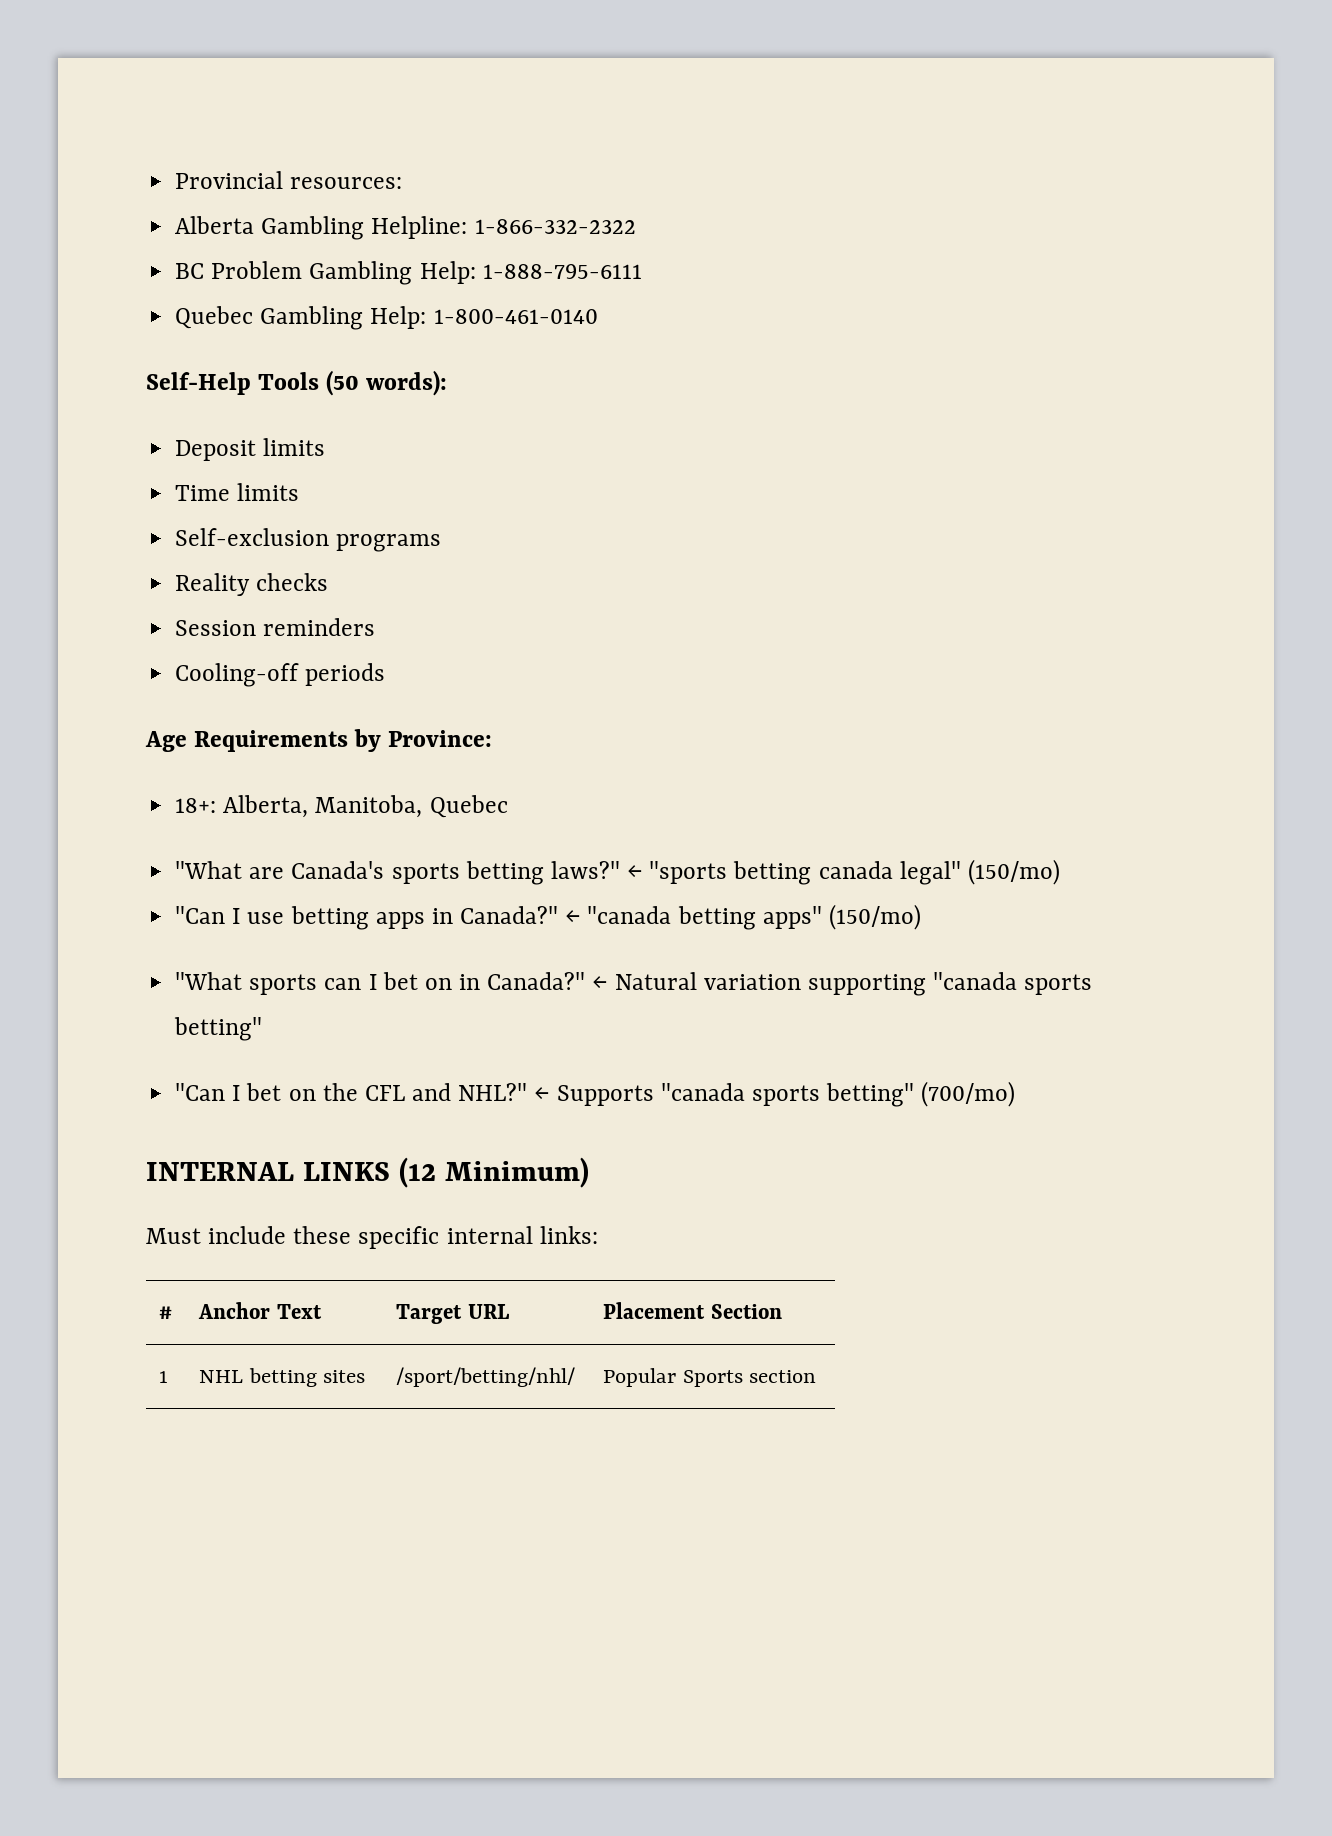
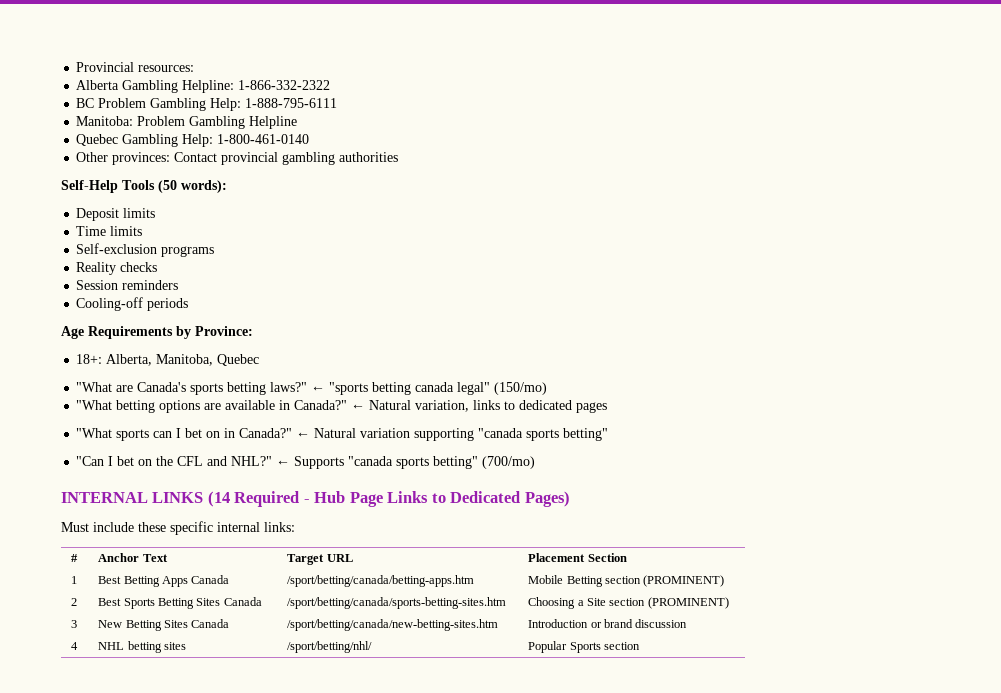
(642, 271) none -> [76,116,298,129] // Manitoba: Problem Gambling Helpline
(598, 316) none -> [76,152,399,165] // Other provinces: Contact provincial gambling authorities
[175,904,921,930] "Can I use betting apps in Canada?" ← "canada betting apps" (150/mo) -> [76,400,608,413] "What betting options are available in Canada?" ← Natural variation, links to dedicated pages
[398,1157,589,1188] (12 Minimum) -> [207,491,570,507] (14 Required - Hub Page Links to Dedicated Pages)
(169, 1377) none -> [98,575,230,587] [287,575,475,587] [528,575,725,587] [71,598,78,606] [98,597,262,609] [287,597,507,609] [528,597,729,609] [71,620,78,628] [98,619,230,631] [287,619,499,631] [528,619,688,628] [71,642,79,650] | Best Betting Apps Canada | /sport/betting/canada/betting-apps.htm | Mobile Betting section (PROMINENT) // 2 | Best Sports Betting Sites Canada | /sport/betting/canada/sports-betting-sites.htm | Choosing a Site section (PROMINENT) // 3 | New Betting Sites Canada | /sport/betting/canada/new-betting-sites.htm | Introduction or brand discussion // 4

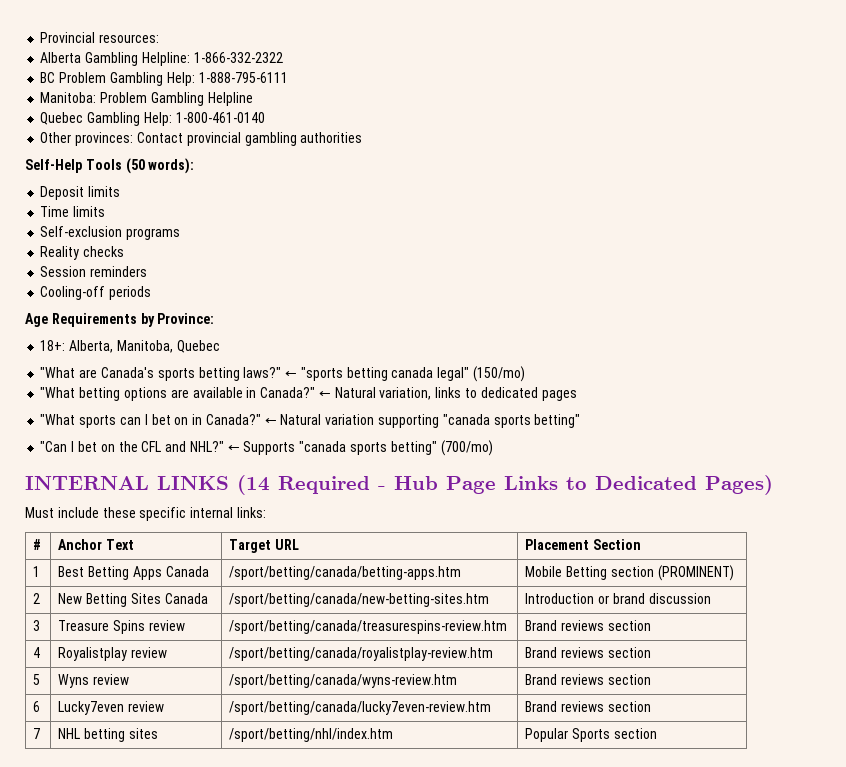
[98,597,262,609] [287,597,507,609] [528,597,729,609] [71,620,78,628] | Best Sports Betting Sites Canada | /sport/betting/canada/sports-betting-sites.htm | Choosing a Site section (PROMINENT) // 3 -> (41, 598) none
[71,642,79,650] 4 -> [33,620,41,631] [58,620,185,634] [229,620,508,634] [525,620,651,631] [33,647,41,658] [58,647,168,661] [229,647,494,661] [525,647,651,658] [33,674,41,685] [58,674,130,688] [229,674,458,688] [525,674,651,685] [33,701,41,712] [58,701,165,715] [229,701,492,715] [525,701,651,712] [33,728,41,739] 3 | Treasure Spins review | /sport/betting/canada/treasurespins-review.htm | Brand reviews section // 4 | Royalistplay review | /sport/betting/canada/royalistplay-review.htm | Brand reviews section // 5 | Wyns review | /sport/betting/canada/wyns-review.htm | Brand reviews section // 6 | Lucky7even review | /sport/betting/canada/lucky7even-review.htm | Brand reviews section // 7
[287,641,373,653] /sport/betting/nhl/ -> [229,728,394,742] /sport/betting/nhl/index.htm

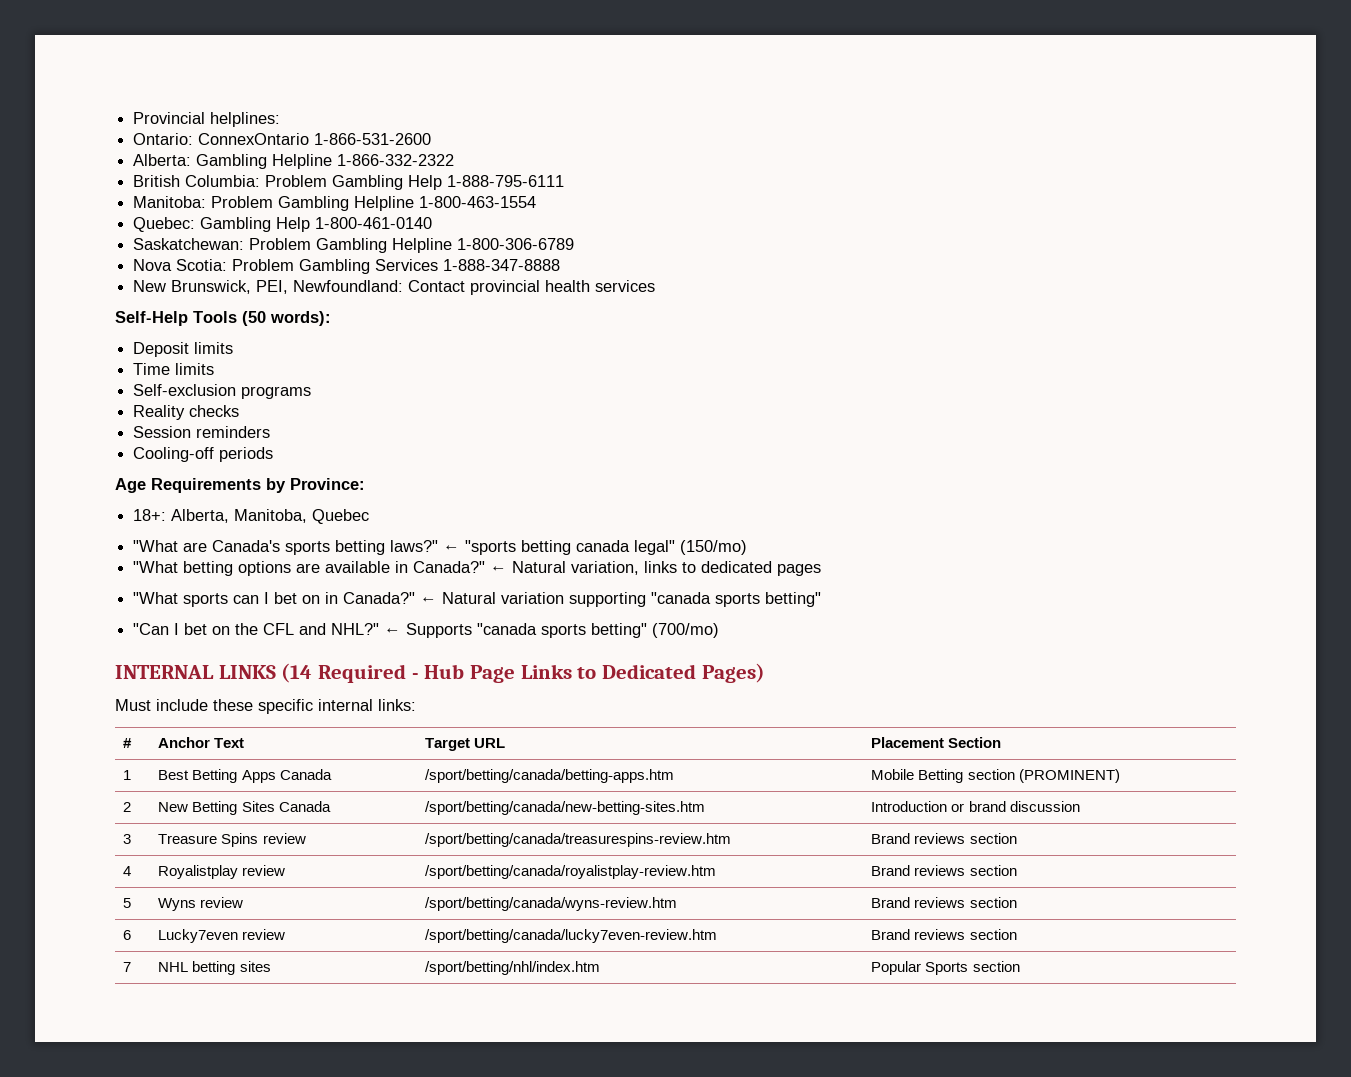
[99,34,160,43] [40,52,190,66] resources: // Alberta Gambling Helpline: -> [210,112,281,127] [133,133,432,145] [133,154,333,169] helplines: // Ontario: ConnexOntario 1-866-531-2600 // Alberta: Gambling Helpline
[40,72,195,86] BC Problem Gambling Help: -> [133,175,443,190] British Columbia: Problem Gambling Help
[40,112,265,126] [40,132,363,146] // Quebec Gambling Help: 1-800-461-0140 // Other provinces: Contact provincial gambling authorities -> [419,196,537,208] [133,217,433,232] [133,238,575,253] [133,259,561,274] [133,280,656,295] 1-800-463-1554 // Quebec: Gambling Help 1-800-461-0140 // Saskatchewan: Problem Gambling Helpline 1-800-306-6789 // Nova Scotia: Problem Gambling Services 1-888-347-8888 // New Brunswick, PEI, Newfoundland: Contact provincial health services

